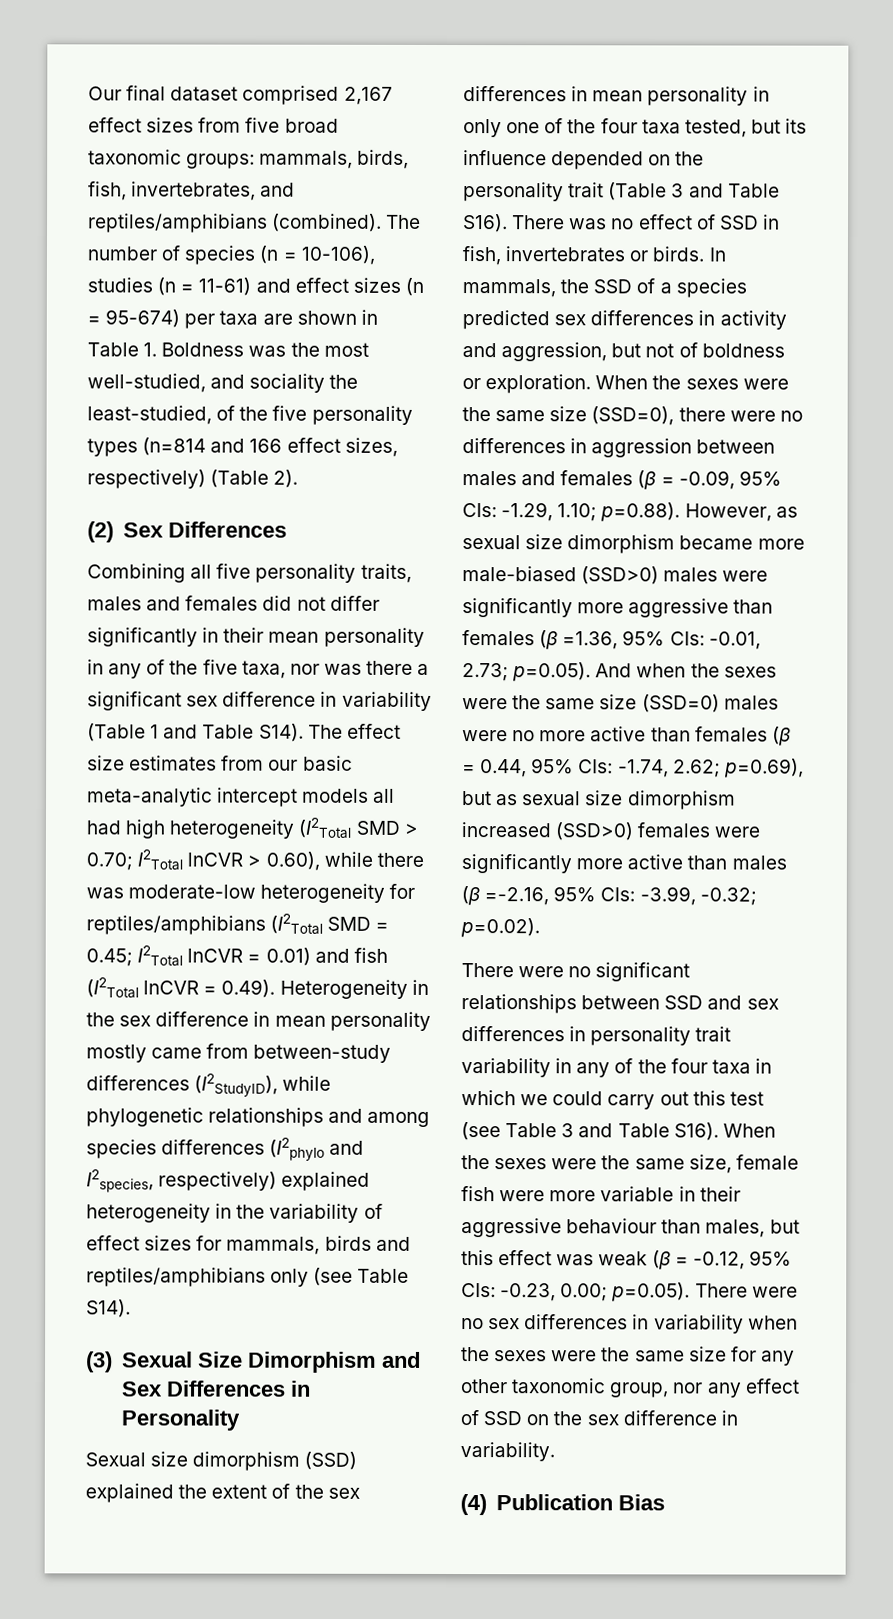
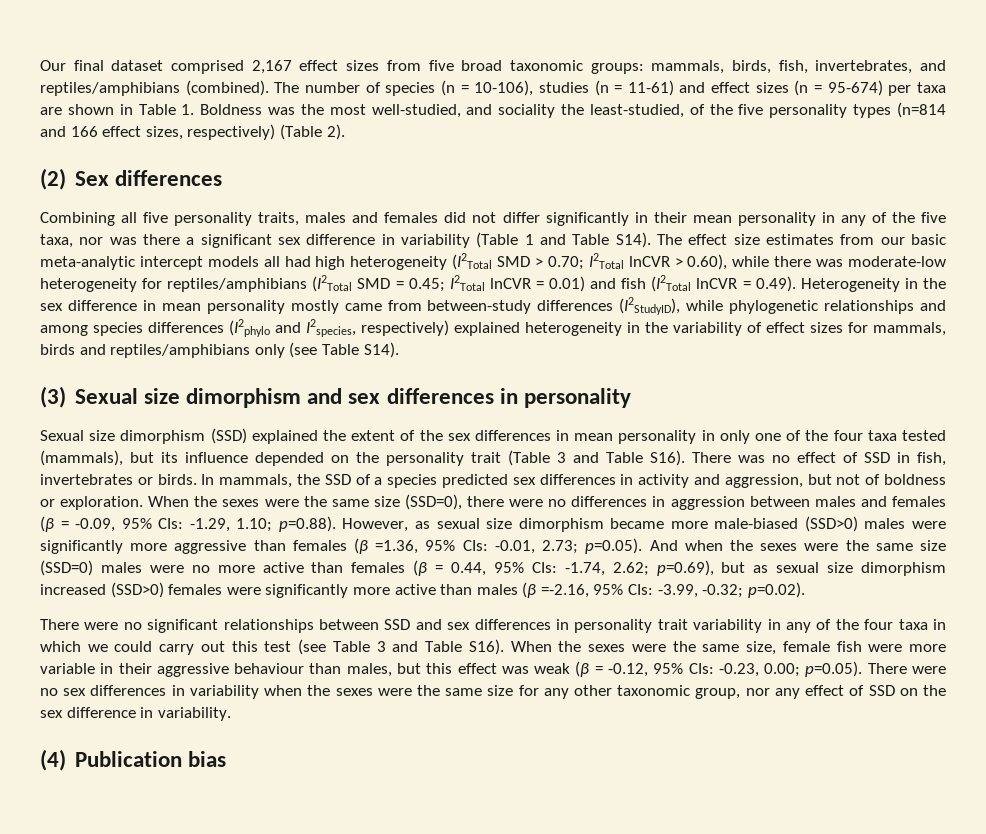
[167,521,287,538] Differences -> [114,170,222,186] differences
[197,1351,421,1373] [120,1380,311,1397] [120,1409,240,1431] Size Dimorphism and Sex Differences in Personality -> [143,388,631,408] size dimorphism and sex differences in personality
[684,119,747,138] tested, -> [901,430,946,441] [40,450,123,466] tested (mammals),
[617,1494,665,1511] Bias -> [187,751,226,767] bias

